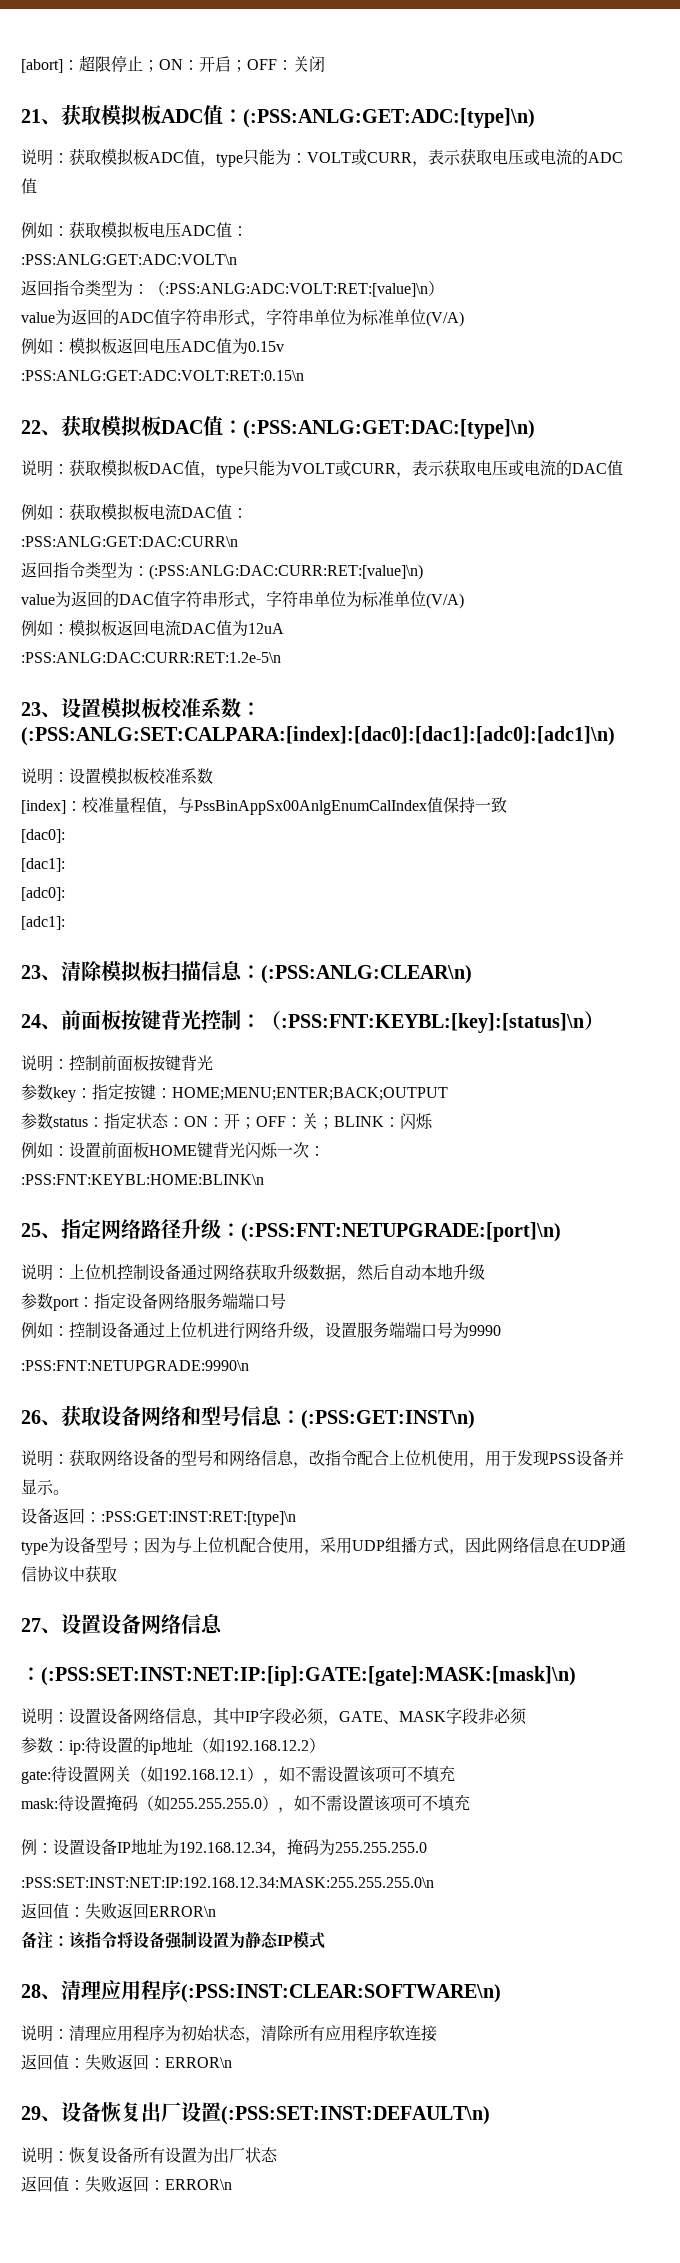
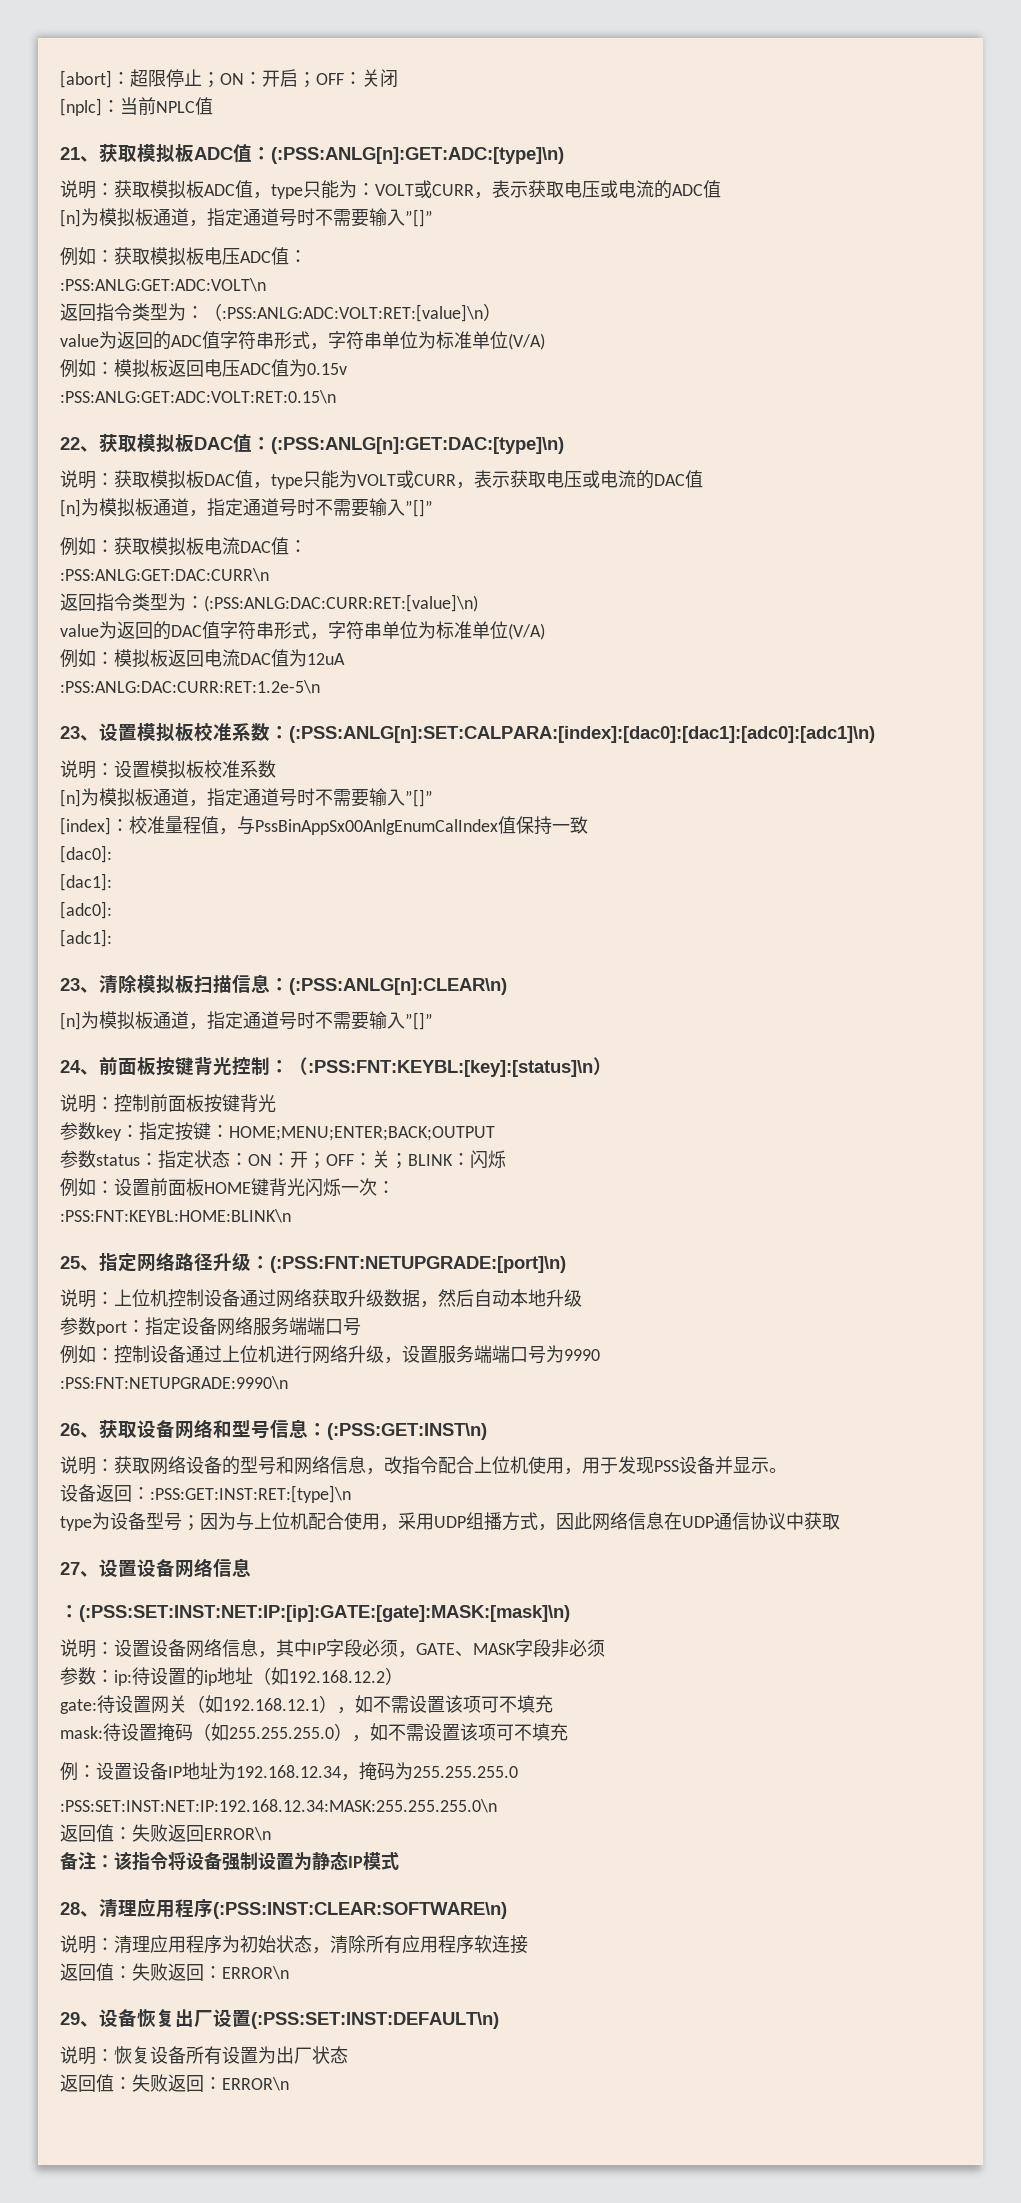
(325, 64) none -> [60,97,213,116] // [nplc]：当前NPLC值
[243,108,535,128] (:PSS:ANLG:GET:ADC:[type]\n) -> [271,147,564,164] (:PSS:ANLG[n]:GET:ADC:[type]\n)
(37, 186) none -> [60,208,433,227] // [n]为模拟板通道，指定通道号时不需要输入”[]”
[243,419,535,439] (:PSS:ANLG:GET:DAC:[type]\n) -> [271,437,564,454] (:PSS:ANLG[n]:GET:DAC:[type]\n)
(623, 468) none -> [60,498,433,517] // [n]为模拟板通道，指定通道号时不需要输入”[]”
[21,726,615,746] (:PSS:ANLG:SET:CALPARA:[index]:[dac0]:[dac1]:[adc0]:[adc1]\n) -> [289,726,875,743] (:PSS:ANLG[n]:SET:CALPARA:[index]:[dac0]:[dac1]:[adc0]:[adc1]\n)
(213, 776) none -> [60,788,433,807] // [n]为模拟板通道，指定通道号时不需要输入”[]”
[261,965,472,984] (:PSS:ANLG:CLEAR\n) -> [289,978,507,995] [60,1011,433,1030] (:PSS:ANLG[n]:CLEAR\n) // [n]为模拟板通道，指定通道号时不需要输入”[]”

